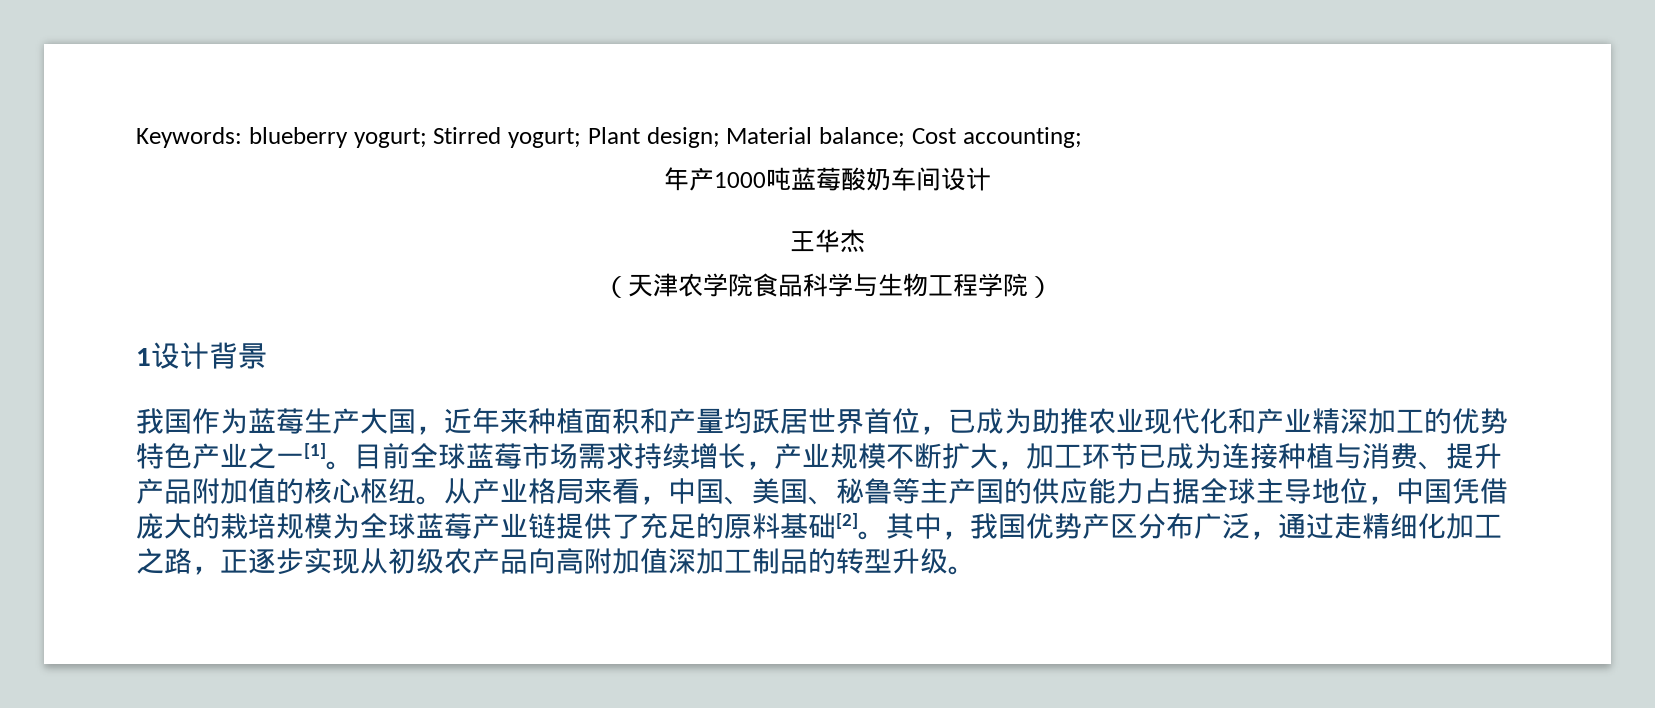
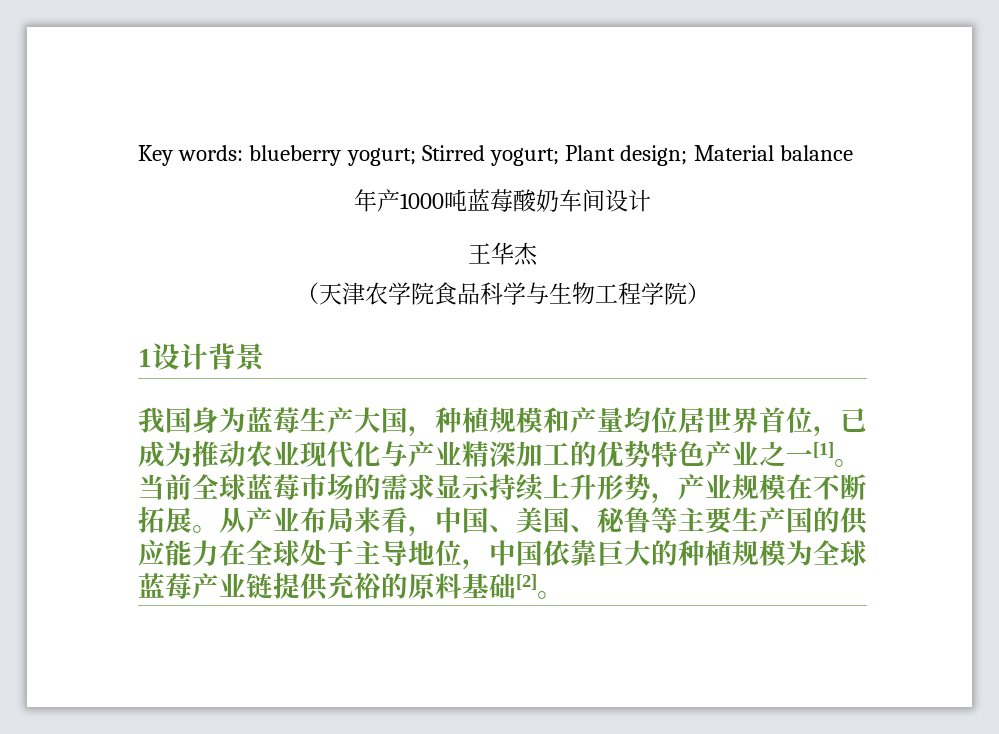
[136,127,242,148] Keywords: -> [138,144,244,166] Key words:
[819,127,1082,148] balance; Cost accounting; -> [779,144,853,161] balance
[192,408,220,434] 作 -> [192,407,219,433] 身
[444,407,640,434] 近年来种植面积 -> [435,407,543,433] 种植规模
[752,408,780,434] 跃 -> [651,407,678,433] 位
[1032,408,1088,434] 助推 -> [192,440,246,467] 推动
[1228,408,1256,434] 和 -> [381,441,408,467] 与
[354,444,382,469] 目 -> [138,474,165,500] 当
[578,443,1502,470] [136,478,416,504] 需求持续增长，产业规模不断扩大，加工环节已成为连接种植与消费、提升产品附加值的核心枢纽 -> [354,473,867,504] [138,506,192,533] 的需求显示持续上升形势，产业规模在不断拓展
[528,478,556,504] 格 -> [300,507,327,533] 布
(948, 490) none -> [705,507,759,534] 要生
[1144,478,1256,504] 占据全球 -> [219,539,354,566] 在全球处于
[1452,478,1508,504] [136,513,276,539] 凭借庞大的栽培 -> [543,539,732,566] 依靠巨大的种植
[612,513,696,539] 了充足 -> [327,573,382,599] 充裕
[886,513,1502,540] [136,548,976,575] 其中，我国优势产区分布广泛，通过走精细化加工之路，正逐步实现从初级农产品向高附加值深加工制品的转型升级。 -> (564, 595) none

